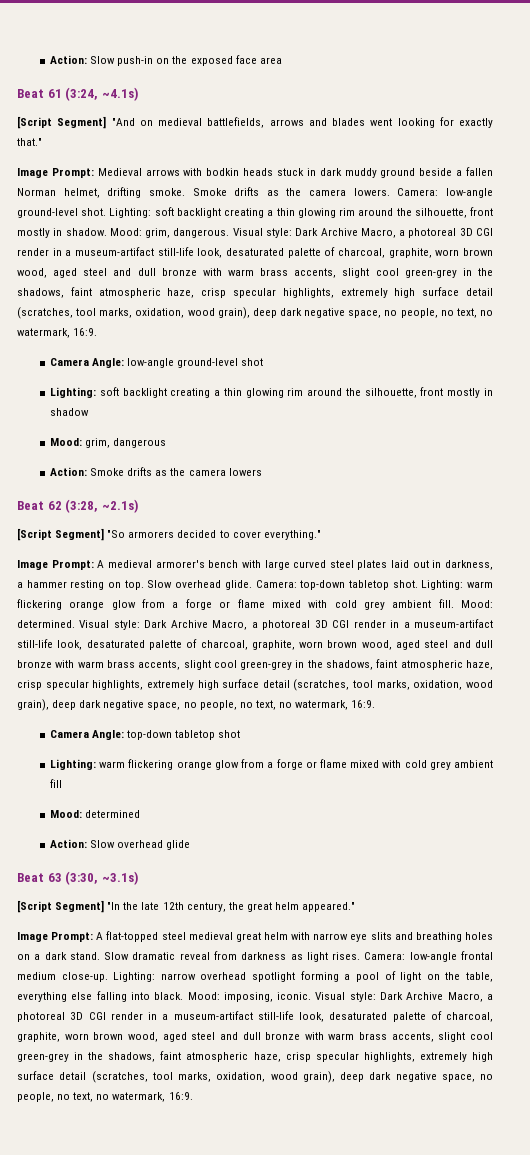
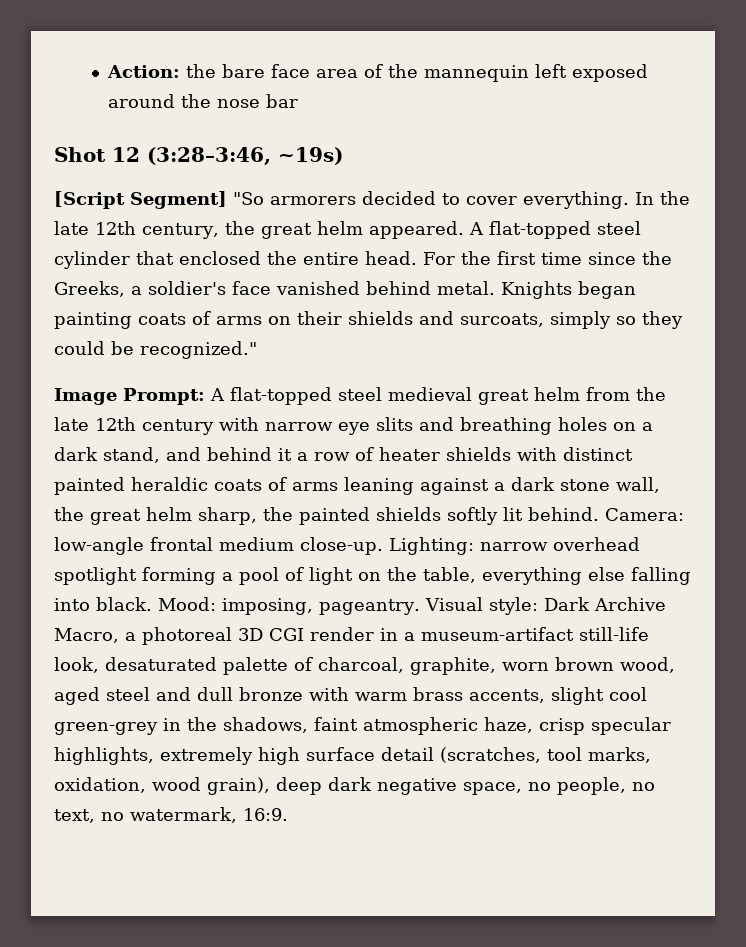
[49,55,282,66] [17,87,138,101] [17,116,493,129] [17,138,42,146] [17,167,493,178] [17,187,493,198] [17,207,493,218] [17,228,230,238] Action: Slow push-in on the exposed face area // Beat 61 (3:24, ~4.1s) // [Script Segment] "And on medieval battlefields, arrows and blades went looking for exactly that." // Image Prompt: Medieval arrows with bodkin heads stuck in dark muddy ground beside a fallen Norman helmet, drifting smoke. Smoke drifts as the camera lowers. Camera: low-angle ground-level shot. Lighting: soft backlight creating a thin glowing rim around the silhouette, front mostly in shadow. Mood: grim, dangerous. -> [107,64,649,82] [108,94,299,108] [54,147,343,165] [54,191,690,209] [54,221,641,239] [54,251,672,269] [54,281,636,299] [54,311,683,329] [54,341,257,359] [54,387,666,405] [54,417,653,435] [54,447,633,463] [54,477,660,495] [54,507,684,525] [54,537,640,555] [54,567,691,585] [54,597,420,615] Action: the bare face area of the mannequin left exposed around the nose bar // Shot 12 (3:28–3:46, ~19s) // [Script Segment] "So armorers decided to cover everything. In the late 12th century, the great helm appeared. A flat-topped steel cylinder that enclosed the entire head. For the first time since the Greeks, a soldier's face vanished behind metal. Knights began painting coats of arms on their shields and surcoats, simply so they could be recognized." // Image Prompt: A flat-topped steel medieval great helm from the late 12th century with narrow eye slits and breathing holes on a dark stand, and behind it a row of heater shields with distinct painted heraldic coats of arms leaning against a dark stone wall, the great helm sharp, the painted shields softly lit behind. Camera: low-angle frontal medium close-up. Lighting: narrow overhead spotlight forming a pool of light on the table, everything else falling into black. Mood: imposing, pageantry.
[49,358,264,368] [49,387,494,398] [49,408,89,416] [49,438,167,448] [49,467,262,476] [17,499,138,513] [17,528,321,541] [17,560,494,570] [17,580,493,590] [17,599,493,610] [17,619,493,630] [17,639,494,650] [17,659,494,670] [17,679,493,691] [17,699,376,711] [49,730,241,740] [49,759,493,770] [49,779,62,788] [49,810,141,818] [49,839,191,850] [17,871,138,885] [17,900,356,913] [17,931,494,942] [17,951,493,962] [17,971,494,982] [17,991,494,1002] [17,1011,493,1022] [17,1032,494,1042] [17,1051,493,1062] [17,1071,493,1083] [17,1092,193,1102] // Camera Angle: low-angle ground-level shot // Lighting: soft backlight creating a thin glowing rim around the silhouette, front mostly in shadow // Mood: grim, dangerous // Action: Smoke drifts as the camera lowers // Beat 62 (3:28, ~2.1s) // [Script Segment] "So armorers decided to cover everything." // Image Prompt: A medieval armorer's bench with large curved steel plates laid out in darkness, a hammer resting on top. Slow overhead glide. Camera: top-down tabletop shot. Lighting: warm flickering orange glow from a forge or flame mixed with cold grey ambient fill. Mood: determined. Visual style: Dark Archive Macro, a photoreal 3D CGI render in a museum-artifact still-life look, desaturated palette of charcoal, graphite, worn brown wood, aged steel and dull bronze with warm brass accents, slight cool green-grey in the shadows, faint atmospheric haze, crisp specular highlights, extremely high surface detail (scratches, tool marks, oxidation, wood grain), deep dark negative space, no people, no text, no watermark, 16:9. // Camera Angle: top-down tabletop shot // Lighting: warm flickering orange glow from a forge or flame mixed with cold grey ambient fill // Mood: determined // Action: Slow overhead glide // Beat 63 (3:30, ~3.1s) // [Script Segment] "In the late 12th century, the great helm appeared." // Image Prompt: A flat-topped steel medieval great helm with narrow eye slits and breathing holes on a dark stand. Slow dramatic reveal from darkness as light rises. Camera: low-angle frontal medium close-up. Lighting: narrow overhead spotlight forming a pool of light on the table, everything else falling into black. Mood: imposing, iconic. Visual style: Dark Archive Macro, a photoreal 3D CGI render in a museum-artifact still-life look, desaturated palette of charcoal, graphite, worn brown wood, aged steel and dull bronze with warm brass accents, slight cool green-grey in the shadows, faint atmospheric haze, crisp specular highlights, extremely high surface detail (scratches, tool marks, oxidation, wood grain), deep dark negative space, no people, no text, no watermark, 16:9. -> (288, 814) none

